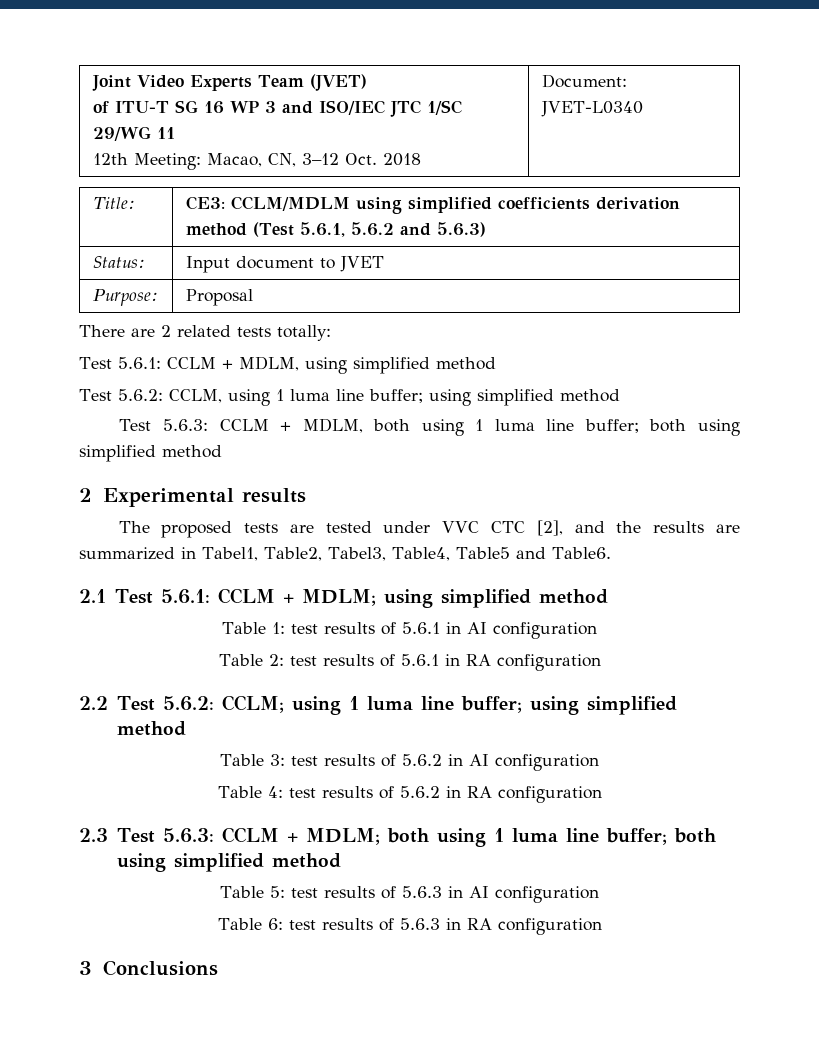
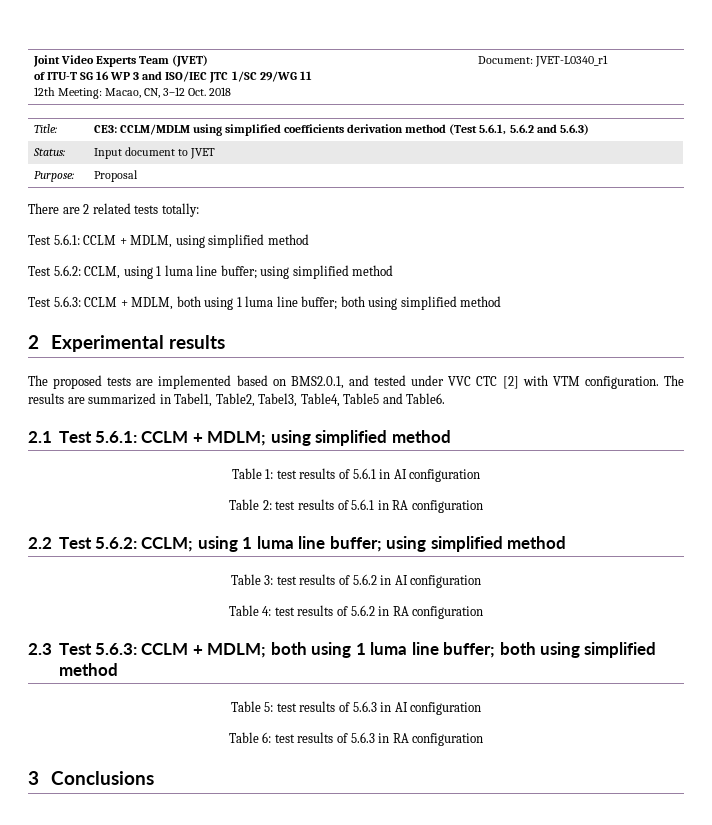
[540,101,643,117] JVET-L0340 -> [534,55,608,67] JVET-L0340_r1
[325,520,642,536] tested under VVC CTC [2], and the -> [158,375,685,389] implemented based on BMS2.0.1, and tested under VVC CTC [2] with VTM configuration. The

